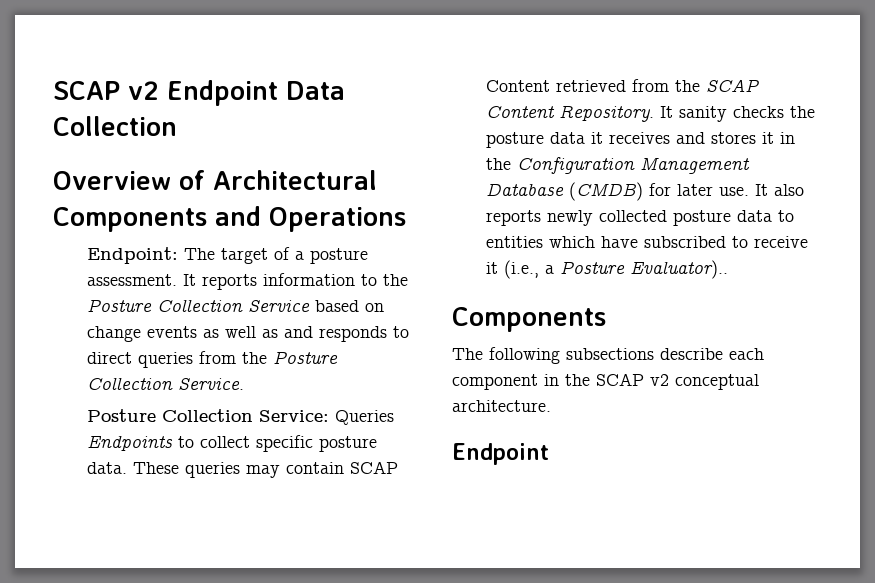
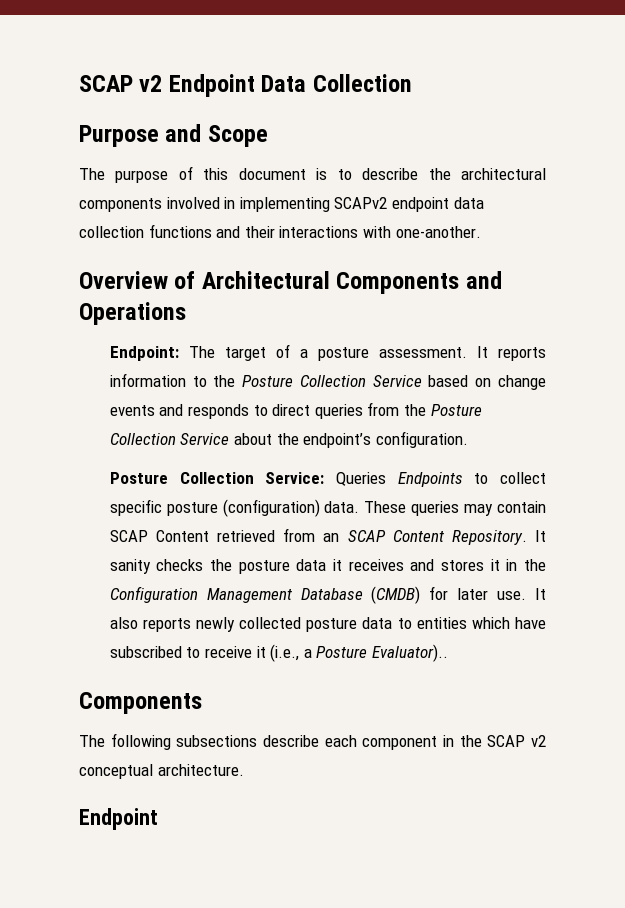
(177, 126) none -> [79,124,268,147] [79,166,546,183] [79,197,484,212] [79,224,481,238] // Purpose and Scope // The purpose of this document is to describe the architectural components involved in implementing SCAPv2 endpoint data collection functions and their interactions with one-another.
[203,326,279,338] as well as -> (155, 410) none
[178,378,245,390] Service. -> [180,431,468,448] Service about the endpoint’s configuration.
(378, 444) none -> [222,499,320,517] (configuration)
[675,80,701,92] the -> [323,533,340,542] an

